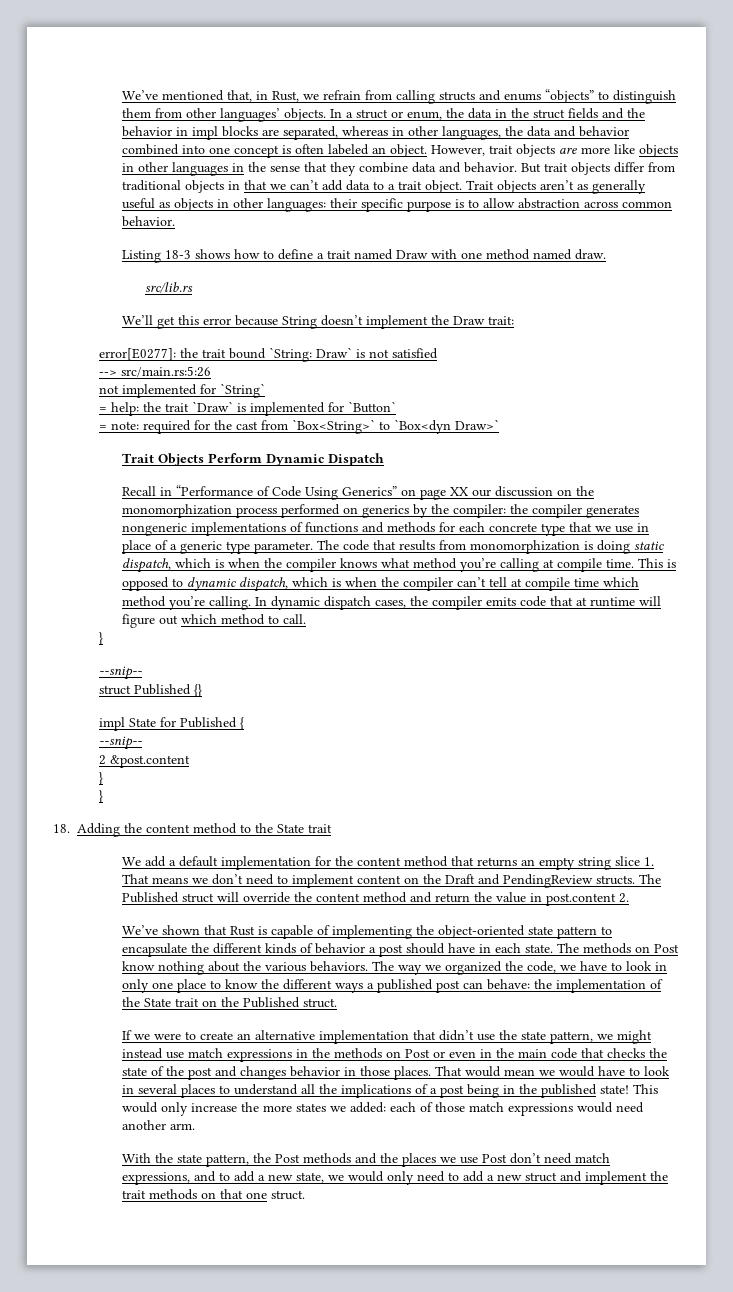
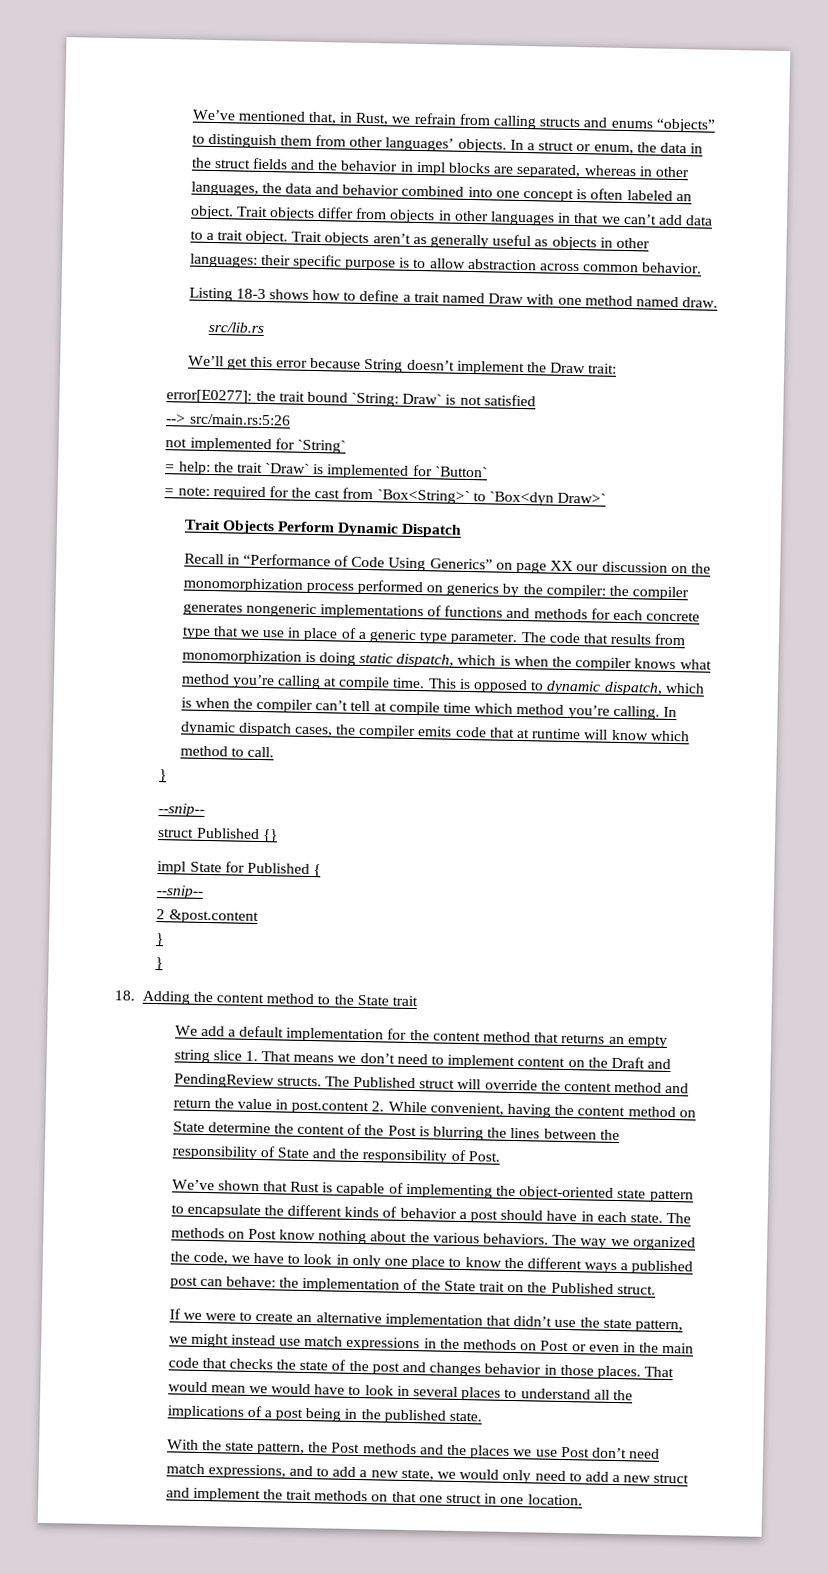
[431,144,636,157] However, trait objects are more like -> [236,206,388,221] Trait objects differ from
[248,162,676,176] [122,180,241,193] the sense that they combine data and behavior. But trait objects differ from traditional objects in -> (572, 217) none
[122,614,179,628] figure out -> [610,729,649,741] know
(630, 898) none -> [387,1101,696,1118] [172,1121,620,1141] [171,1145,500,1164] While convenient, having the content method on State determine the content of the Post is blurring the lines between the responsibility of State and the responsibility of Post.
[600,1084,659,1094] [122,1102,645,1116] [122,1120,196,1130] state! This would only increase the more states we added: each of those match expressions would need another arm. -> [448,1411,482,1422] state.
[271,1190,306,1200] struct. -> [445,1493,583,1506] struct in one location.

